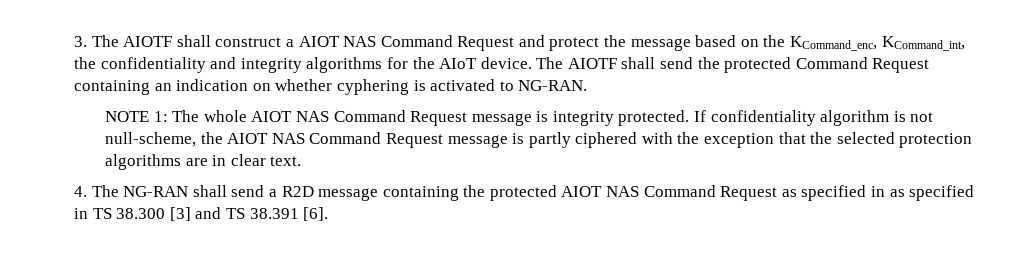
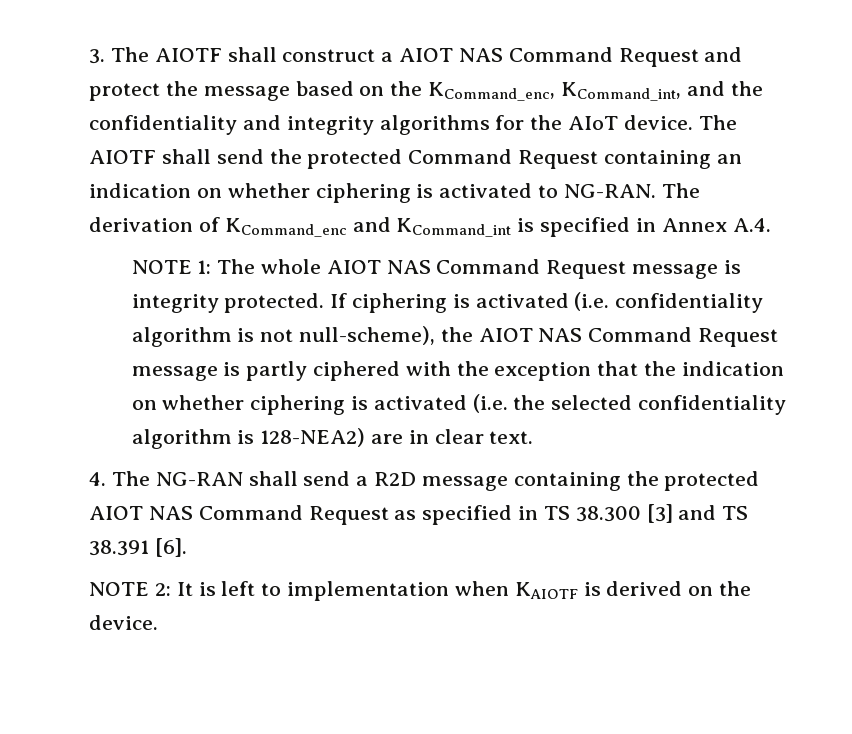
(965, 43) none -> [686,81,725,96] and
[336,79,409,95] cyphering -> [315,183,411,203] ciphering
(588, 85) none -> [661,183,700,198] [89,217,771,237] The derivation of KCommand_enc and KCommand_int is specified in Annex A.4.
(707, 116) none -> [351,292,610,313] ciphering is activated (i.e.
[104,132,196,147] null-scheme, -> [298,326,435,345] null-scheme),
[836,132,973,148] [104,154,181,170] selected protection algorithms -> [681,361,784,376] [131,394,786,415] [131,428,366,449] indication on whether ciphering is activated (i.e. the selected confidentiality algorithm is 128-NEA2)
[889,185,975,201] [73,208,88,219] as specified in -> (539, 513) none
(329, 214) none -> [89,581,751,601] [89,615,159,630] // NOTE 2: It is left to implementation when KAIOTF is derived on the device.

